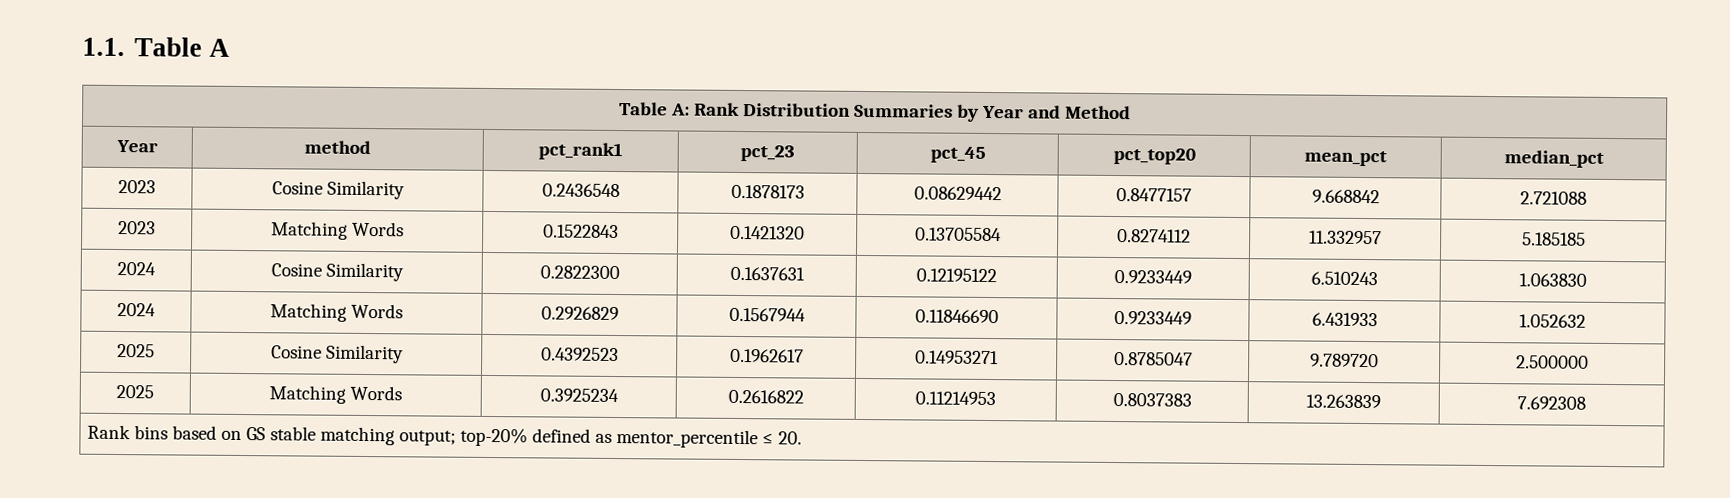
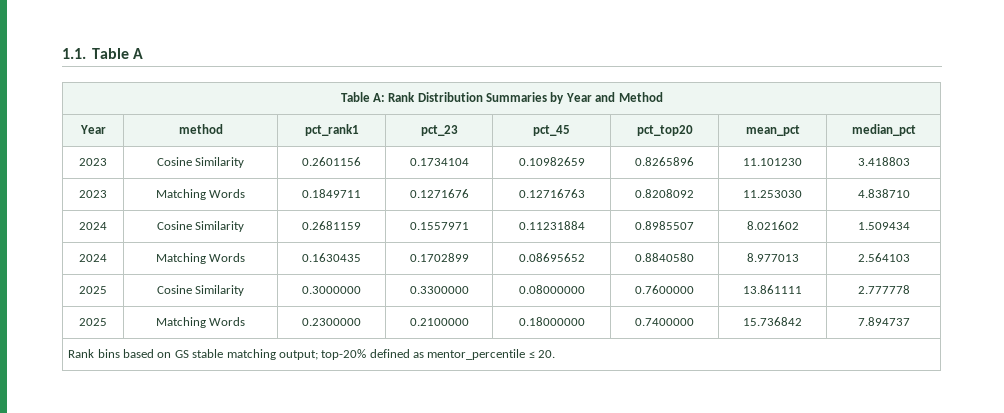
[541,183,620,198] [730,184,805,199] [913,186,1002,201] [1116,188,1192,202] [1311,189,1380,204] [1520,191,1587,205] [118,221,156,235] [271,221,404,240] [542,224,619,239] [730,225,805,240] [914,227,1002,242] [1117,229,1191,243] [1309,230,1382,245] [1521,232,1586,246] [117,262,156,276] [270,262,404,282] [539,265,620,280] [729,266,805,281] [916,268,997,283] [1114,270,1192,284] [1311,271,1378,286] [1518,273,1587,287] [117,303,156,317] [270,303,403,322] [540,306,619,321] [728,307,806,322] [914,309,999,324] [1114,311,1192,325] [1311,312,1378,327] [1519,314,1586,328] [117,343,155,358] [270,344,404,364] [540,347,619,362] [729,348,804,363] [915,350,999,365] [1113,351,1193,366] [1310,353,1379,368] [1516,355,1589,369] [116,384,154,399] [269,385,402,404] [539,388,619,403] [727,389,804,404] [915,391,996,406] [1112,392,1192,407] [1306,394,1381,409] [1517,396,1586,410] 0.2436548 | 0.1878173 | 0.08629442 | 0.8477157 | 9.668842 | 2.721088 // 2023 | Matching Words | 0.1522843 | 0.1421320 | 0.13705584 | 0.8274112 | 11.332957 | 5.185185 // 2024 | Cosine Similarity | 0.2822300 | 0.1637631 | 0.12195122 | 0.9233449 | 6.510243 | 1.063830 // 2024 | Matching Words | 0.2926829 | 0.1567944 | 0.11846690 | 0.9233449 | 6.431933 | 1.052632 // 2025 | Cosine Similarity | 0.4392523 | 0.1962617 | 0.14953271 | 0.8785047 | 9.789720 | 2.500000 // 2025 | Matching Words | 0.3925234 | 0.2616822 | 0.11214953 | 0.8037383 | 13.263839 | 7.692308 -> [302,157,361,166] [409,158,469,166] [518,157,585,166] [635,157,694,166] [743,158,802,166] [857,157,910,166] [79,190,107,198] [155,189,246,200] [302,189,361,198] [409,189,469,198] [518,189,585,198] [635,189,694,198] [743,190,802,198] [857,189,910,198] [79,222,107,230] [156,221,245,232] [302,221,361,230] [409,222,469,230] [518,221,585,230] [635,221,694,230] [746,221,799,230] [857,222,910,230] [79,254,107,262] [155,253,246,264] [302,253,361,262] [409,253,469,262] [518,253,585,262] [635,253,694,262] [746,253,799,262] [857,253,910,262] [79,286,107,294] [156,285,245,296] [302,286,361,294] [409,286,469,294] [518,285,585,294] [635,285,694,294] [743,285,802,294] [857,285,910,294] [79,318,107,326] [155,317,246,328] [302,318,361,326] [409,318,469,326] [518,317,585,326] [635,318,694,326] [743,317,802,326] [857,317,910,326] 0.2601156 | 0.1734104 | 0.10982659 | 0.8265896 | 11.101230 | 3.418803 // 2023 | Matching Words | 0.1849711 | 0.1271676 | 0.12716763 | 0.8208092 | 11.253030 | 4.838710 // 2024 | Cosine Similarity | 0.2681159 | 0.1557971 | 0.11231884 | 0.8985507 | 8.021602 | 1.509434 // 2024 | Matching Words | 0.1630435 | 0.1702899 | 0.08695652 | 0.8840580 | 8.977013 | 2.564103 // 2025 | Cosine Similarity | 0.3000000 | 0.3300000 | 0.08000000 | 0.7600000 | 13.861111 | 2.777778 // 2025 | Matching Words | 0.2300000 | 0.2100000 | 0.18000000 | 0.7400000 | 15.736842 | 7.894737

